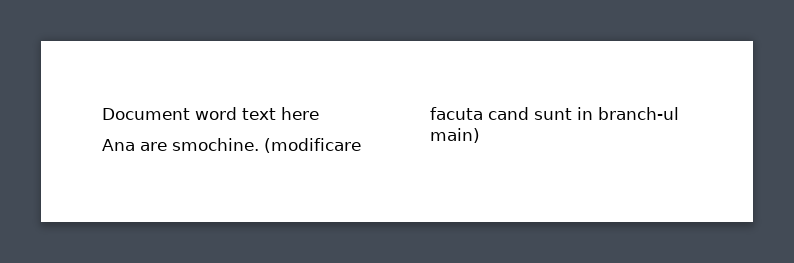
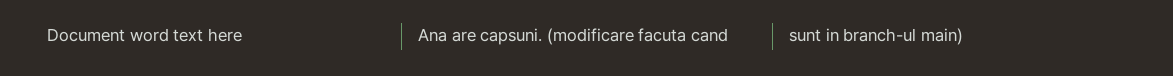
[172,138,259,151] smochine. -> [480,28,543,45] capsuni.

